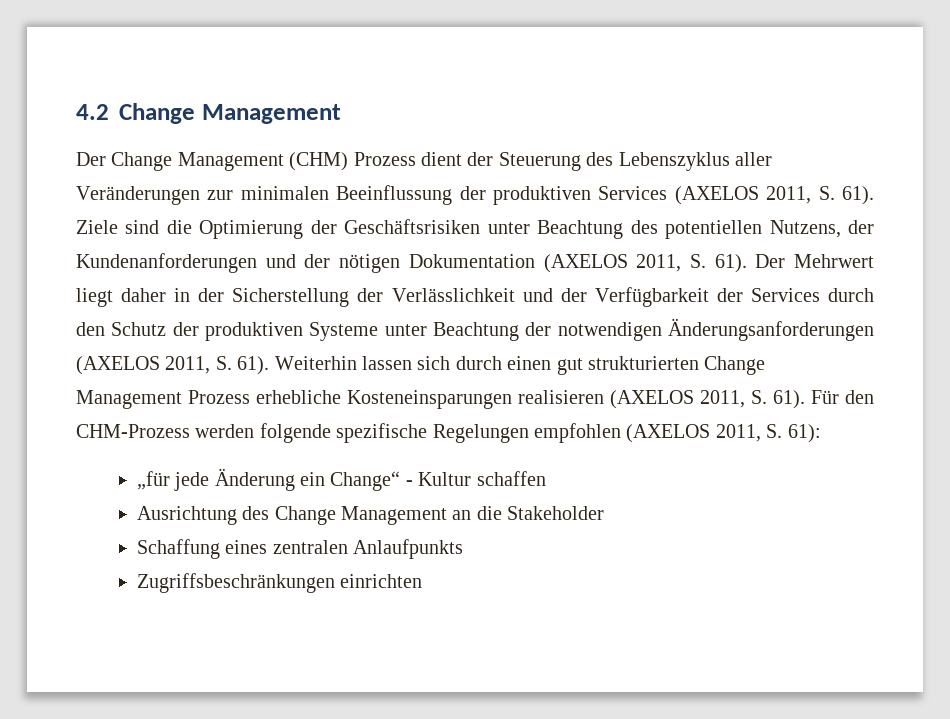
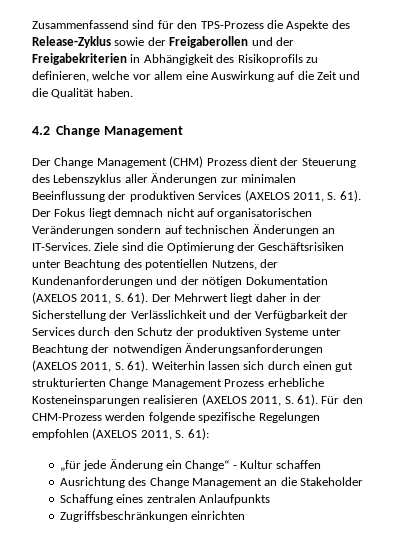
(76, 112) none -> [32,20,350,31] [32,36,294,48] [32,53,318,65] [32,71,361,82] [32,88,133,99] Zusammenfassend sind für den TPS-Prozess die Aspekte des Release-Zyklus sowie der Freigaberollen und der Freigabekriterien in Abhängigkeit des Risikoprofils zu definieren, welche vor allem eine Auswirkung auf die Zeit und die Qualität haben. //
[76,186,200,205] Veränderungen -> [151,173,218,185] Änderungen
(874, 195) none -> [32,208,313,219] [32,224,335,236] [32,242,91,251] Der Fokus liegt demnach nicht auf organisatorischen Veränderungen sondern auf technischen Änderungen an IT-Services.

